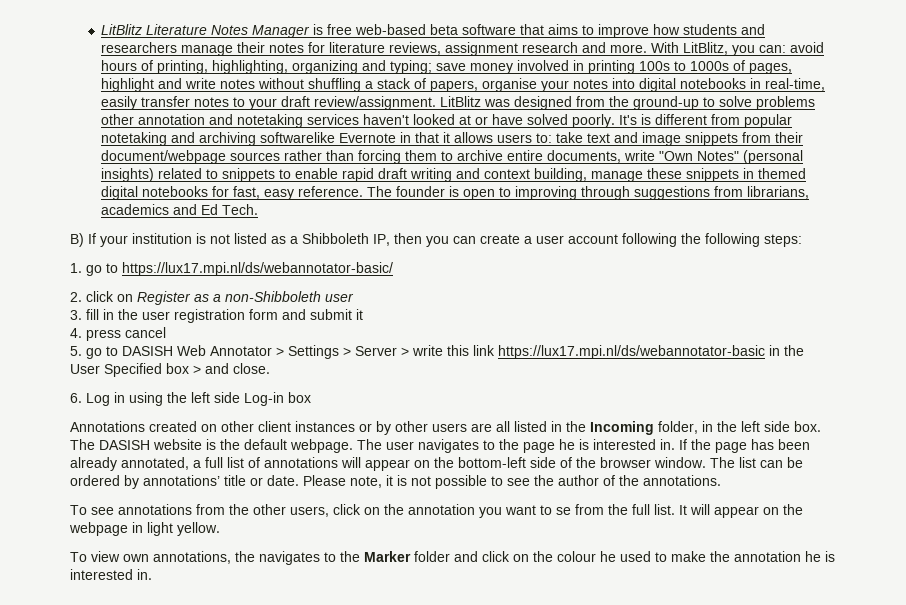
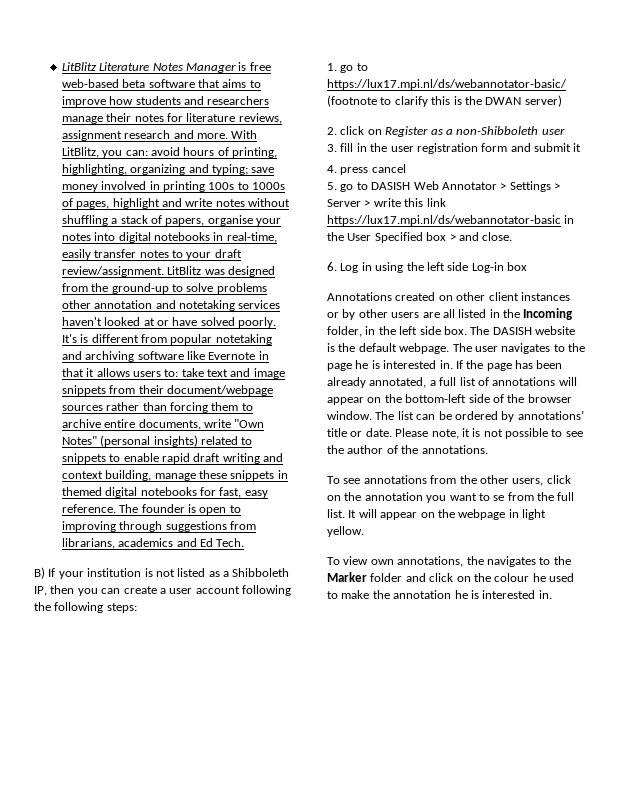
[260,132,336,143] softwarelike -> [137,351,205,360] software like
(393, 269) none -> [327,95,562,107] (footnote to clarify this is the DWAN server)

